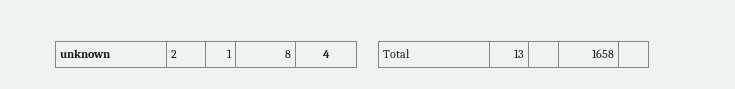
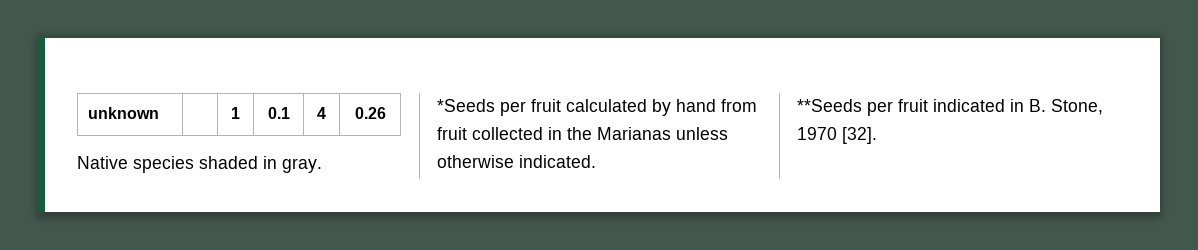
[171,50,178,58] [226,49,232,58] [284,50,291,58] 2 | 1 | 8 -> [231,107,240,119] [267,107,290,119] | 1 | 0.1
[383,49,411,58] [513,49,524,58] [591,49,614,58] // Total | 13 | | 1658 | -> [354,107,386,119] [77,156,322,173] [437,99,757,116] [437,127,728,140] [437,155,596,168] [797,99,1103,116] [797,127,877,144] | 0.26 // Native species shaded in gray. // *Seeds per fruit calculated by hand from fruit collected in the Marianas unless otherwise indicated. // **Seeds per fruit indicated in B. Stone, 1970 [32].

